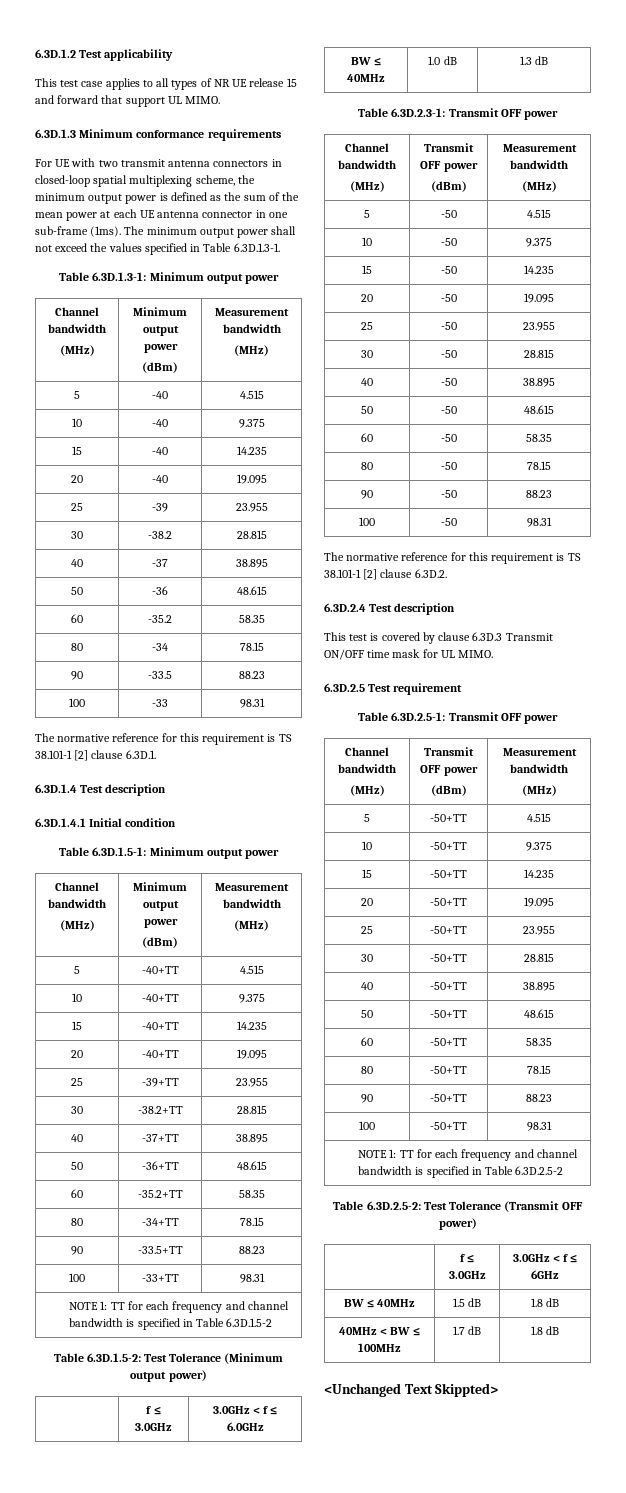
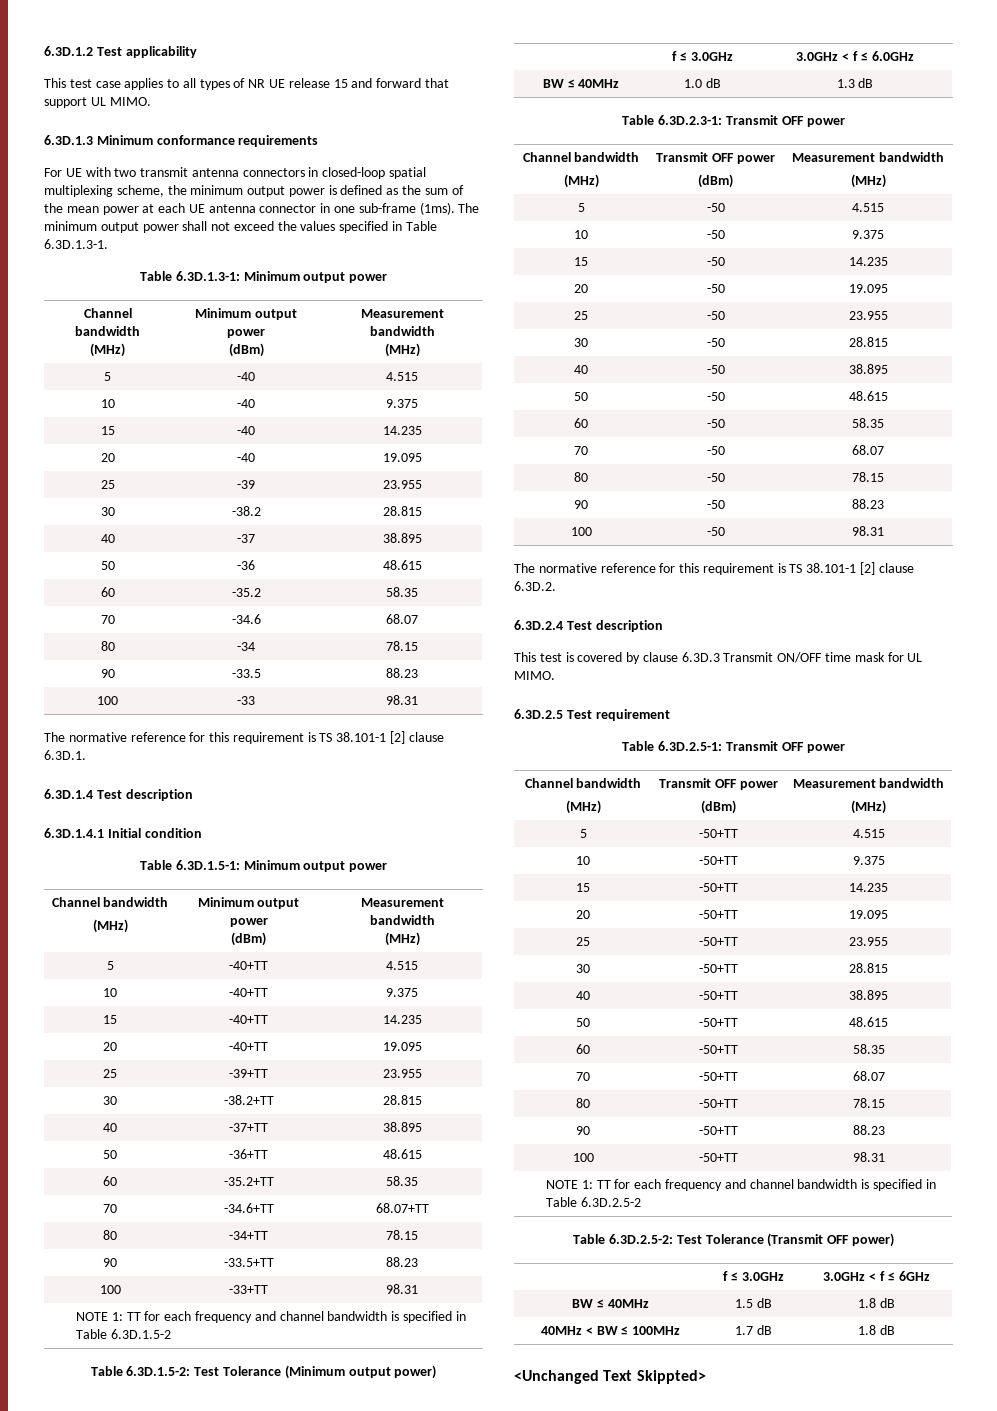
(265, 619) none -> [100,615,115,624] [231,614,261,624] [386,614,418,624] // 70 | -34.6 | 68.07
(265, 1194) none -> [103,1204,117,1213] [223,1203,274,1213] [375,1203,429,1213] // 70 | -34.6+TT | 68.07+TT
(552, 438) none -> [574,446,588,455] [706,446,725,455] [852,445,884,455] // 70 | -50 | 68.07
(552, 1042) none -> [576,1072,590,1081] [699,1072,738,1081] [852,1071,885,1081] // 70 | -50+TT | 68.07

